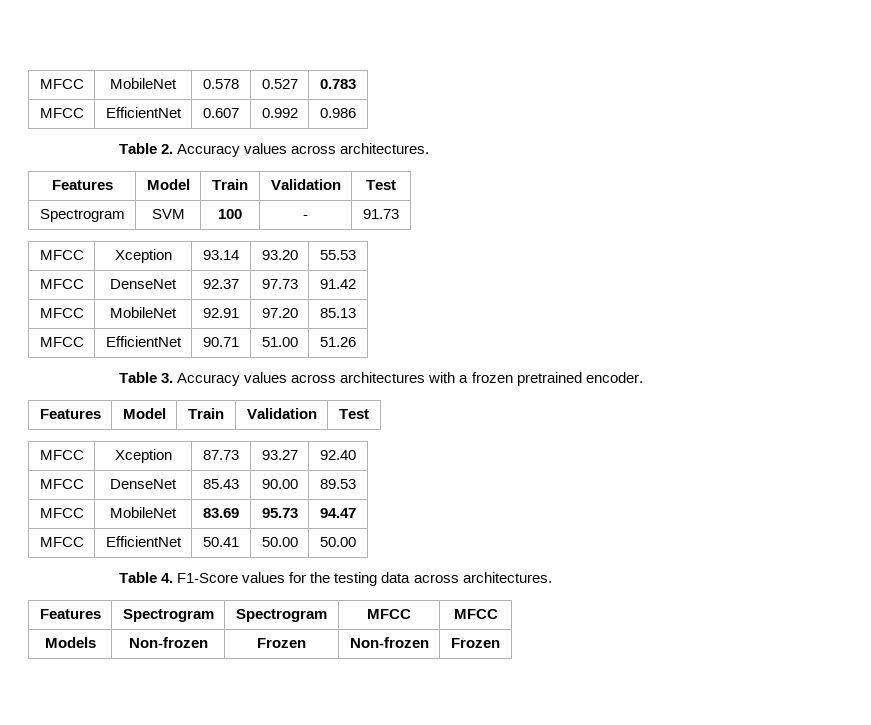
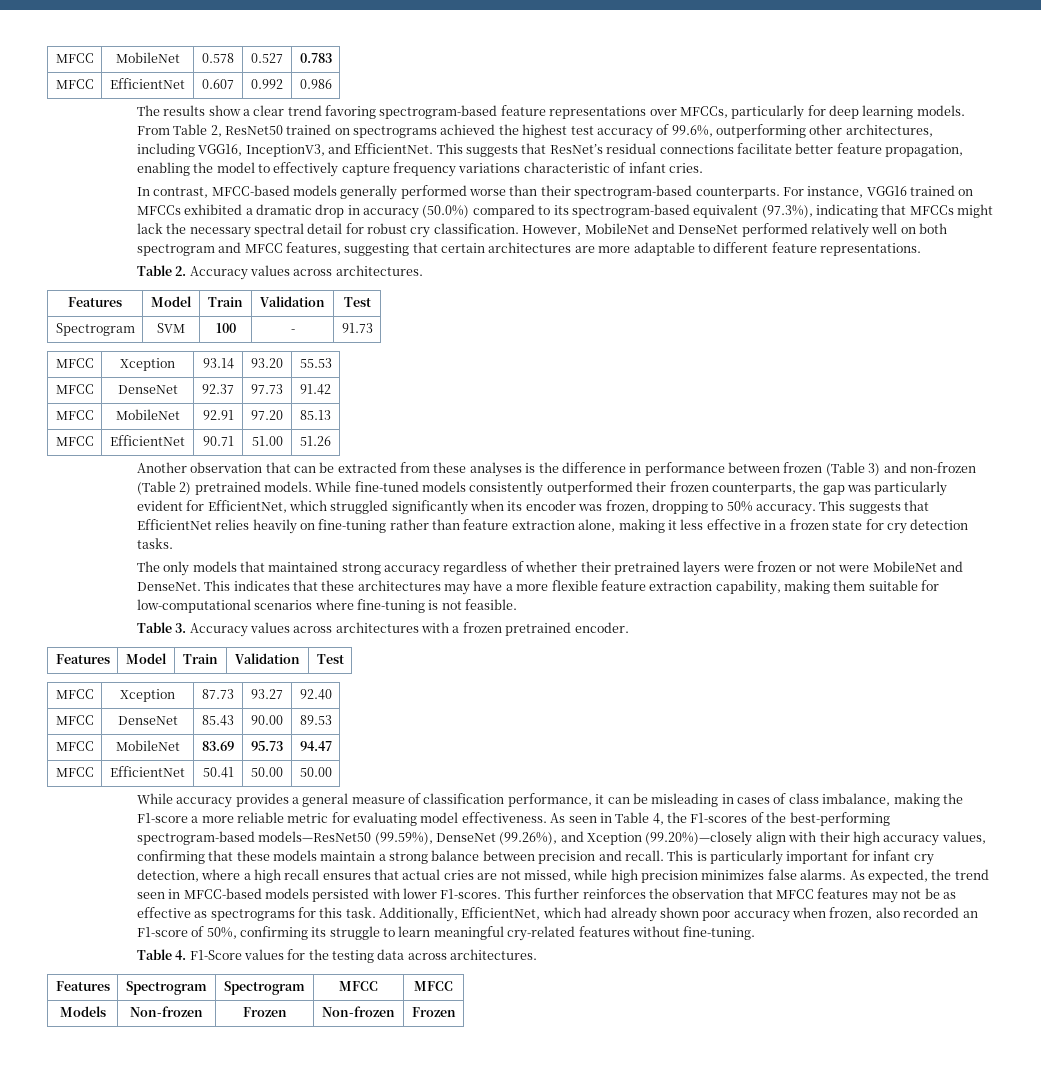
(356, 113) none -> [136,105,965,120] [136,124,933,139] [136,143,964,157] [136,162,703,177] [136,185,974,200] [136,204,994,219] [136,223,948,238] [136,242,922,256] // The results show a clear trend favoring spectrogram-based feature representations over MFCCs, particularly for deep learning models. From Table 2, ResNet50 trained on spectrograms achieved the highest test accuracy of 99.6%, outperforming other architectures, including VGG16, InceptionV3, and EfficientNet. This suggests that ResNet’s residual connections facilitate better feature propagation, enabling the model to effectively capture frequency variations characteristic of infant cries. // In contrast, MFCC-based models generally performed worse than their spectrogram-based counterparts. For instance, VGG16 trained on MFCCs exhibited a dramatic drop in accuracy (50.0%) compared to its spectrogram-based equivalent (97.3%), indicating that MFCCs might lack the necessary spectral detail for robust cry classification. However, MobileNet and DenseNet performed relatively well on both spectrogram and MFCC features, suggesting that certain architectures are more adaptable to different feature representations.
(356, 342) none -> [136,462,976,477] [136,481,948,496] [136,500,930,515] [136,519,969,534] [136,538,173,549] [136,561,963,576] [136,580,940,595] [136,599,518,613] // Another observation that can be extracted from these analyses is the difference in performance between frozen (Table 3) and non-frozen (Table 2) pretrained models. While fine-tuned models consistently outperformed their frozen counterparts, the gap was particularly evident for EfficientNet, which struggled significantly when its encoder was frozen, dropping to 50% accuracy. This suggests that EfficientNet relies heavily on fine-tuning rather than feature extraction alone, making it less effective in a frozen state for cry detection tasks. // The only models that maintained strong accuracy regardless of whether their pretrained layers were frozen or not were MobileNet and DenseNet. This indicates that these architectures may have a more flexible feature extraction capability, making them suitable for low-computational scenarios where fine-tuning is not feasible.
(356, 542) none -> [136,793,963,808] [136,812,890,826] [136,831,986,846] [136,850,934,865] [136,869,989,883] [136,888,956,903] [136,907,978,922] [136,926,756,941] // While accuracy provides a general measure of classification performance, it can be misleading in cases of class imbalance, making the F1-score a more reliable metric for evaluating model effectiveness. As seen in Table 4, the F1-scores of the best-performing spectrogram-based models—ResNet50 (99.59%), DenseNet (99.26%), and Xception (99.20%)—closely align with their high accuracy values, confirming that these models maintain a strong balance between precision and recall. This is particularly important for infant cry detection, where a high recall ensures that actual cries are not missed, while high precision minimizes false alarms. As expected, the trend seen in MFCC-based models persisted with lower F1-scores. This further reinforces the observation that MFCC features may not be as effective as spectrograms for this task. Additionally, EfficientNet, which had already shown poor accuracy when frozen, also recorded an F1-score of 50%, confirming its struggle to learn meaningful cry-related features without fine-tuning.

